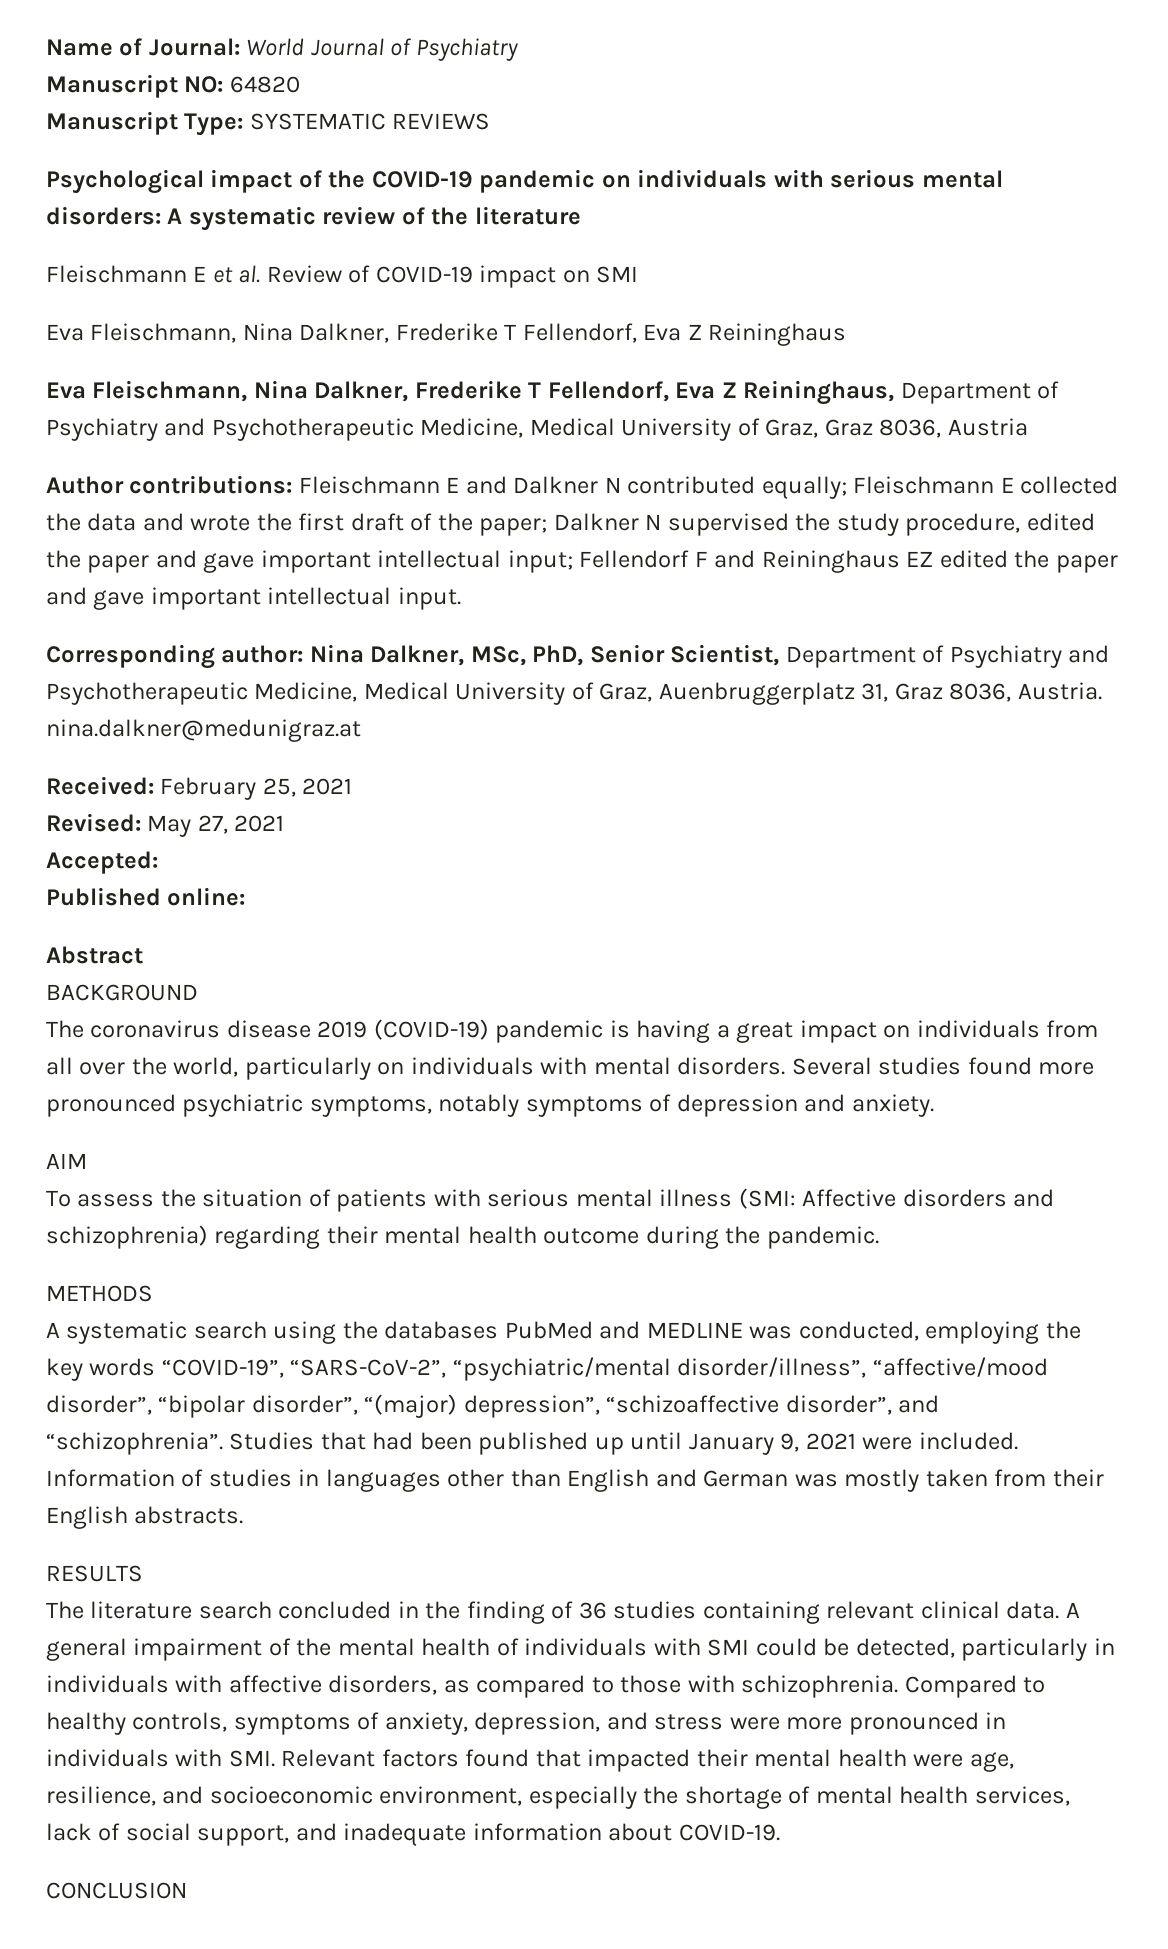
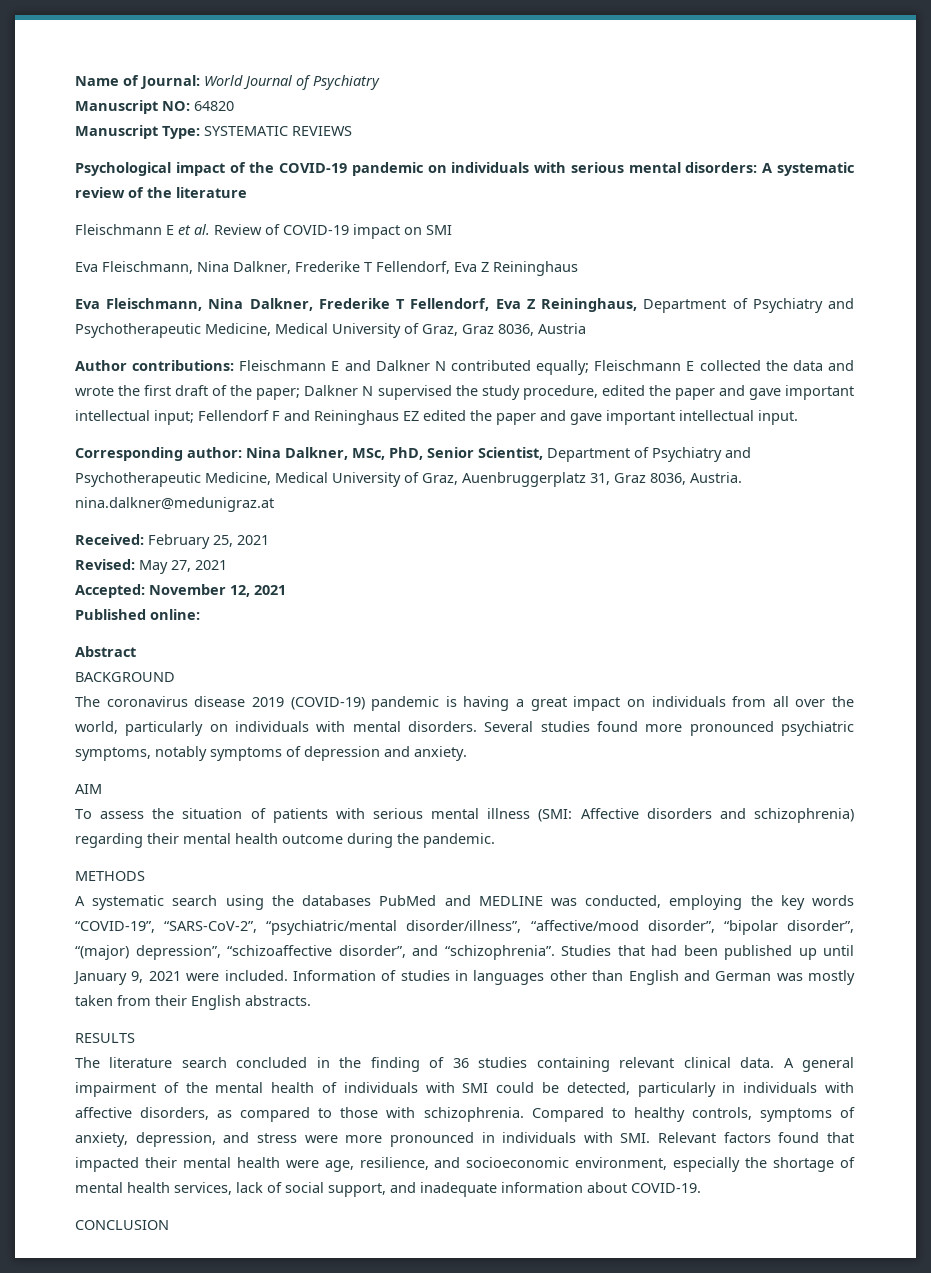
(158, 862) none -> [149,584,286,597] November 12, 2021

